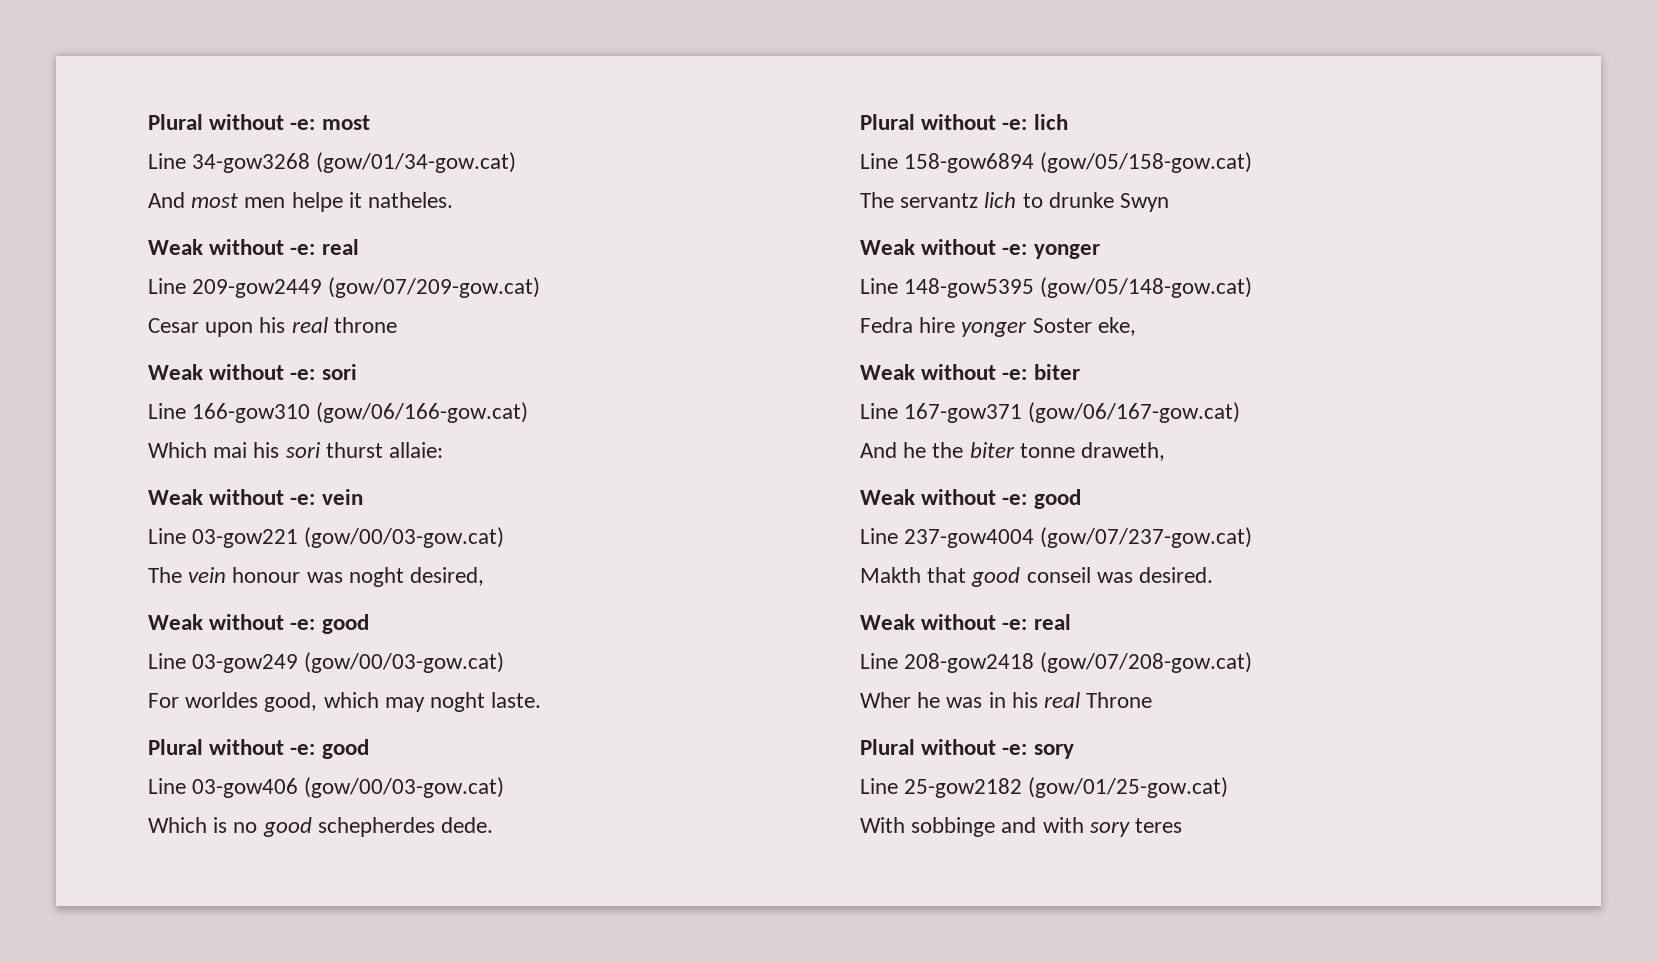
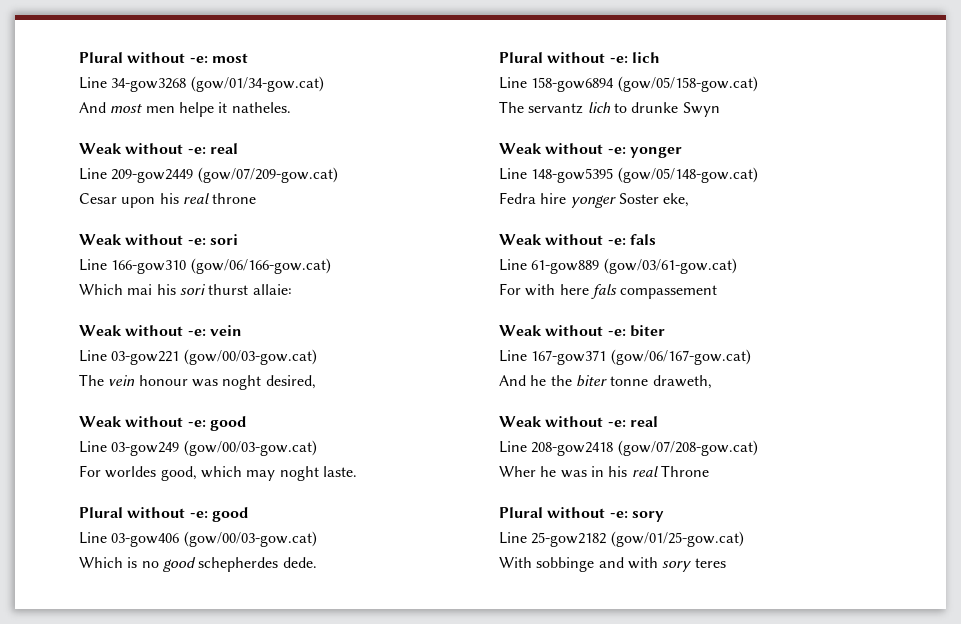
(1136, 326) none -> [499,234,656,245] [499,258,737,274] [499,283,718,299] // Weak without -e: fals // Line 61-gow889 (gow/03/61-gow.cat) // For with here fals compassement
[860,489,1081,509] [860,527,1253,548] [860,567,1214,587] // Weak without -e: good // Line 237-gow4004 (gow/07/237-gow.cat) // Makth that good conseil was desired. -> (712, 382) none

